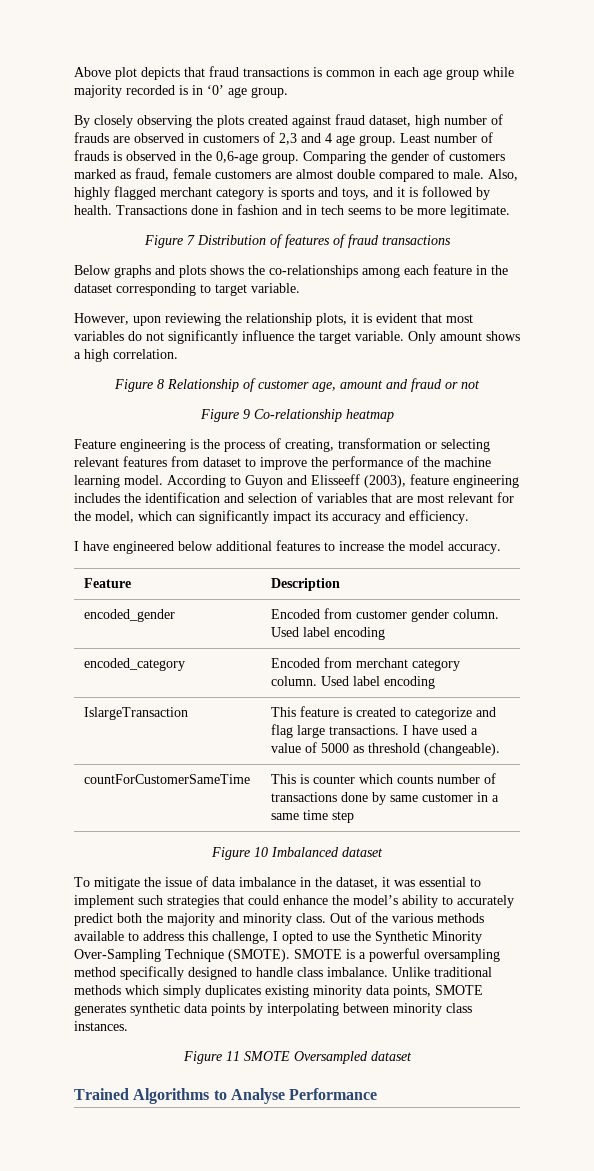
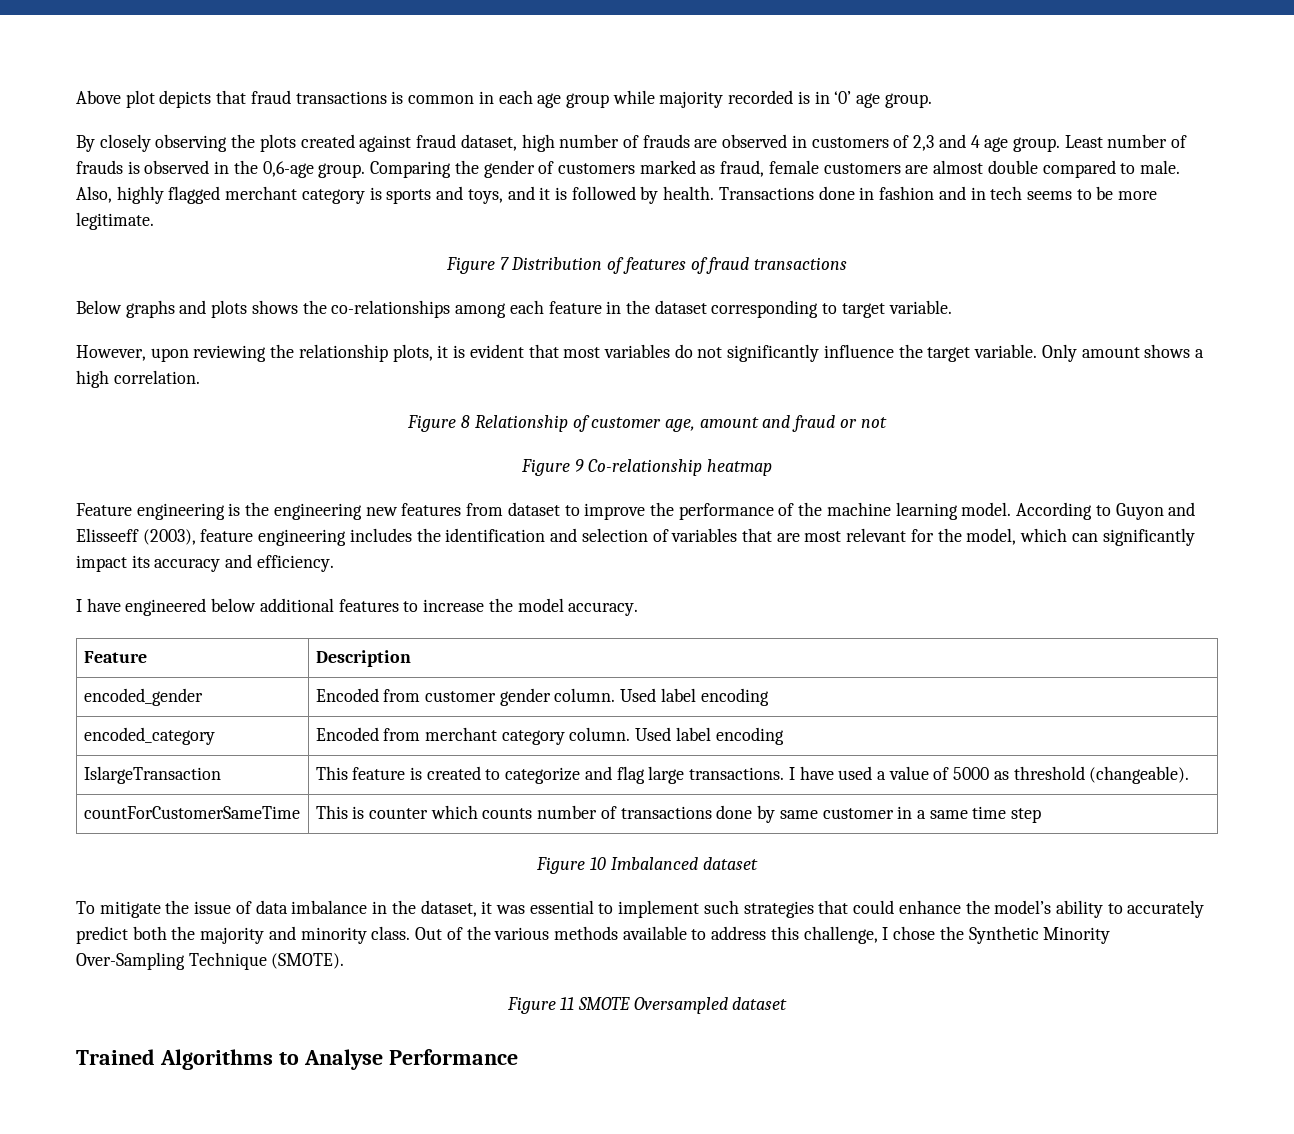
[224,438,490,452] [74,457,119,467] process of creating, transformation or selecting relevant -> [273,503,398,520] engineering new
[282,931,350,944] opted to use -> [893,926,936,940] chose
[294,948,500,962] [74,966,492,980] [74,985,483,998] [74,1003,472,1016] [74,1021,128,1031] SMOTE is a powerful oversampling method specifically designed to handle class imbalance. Unlike traditional methods which simply duplicates existing minority data points, SMOTE generates synthetic data points by interpolating between minority class instances. -> (345, 961) none

